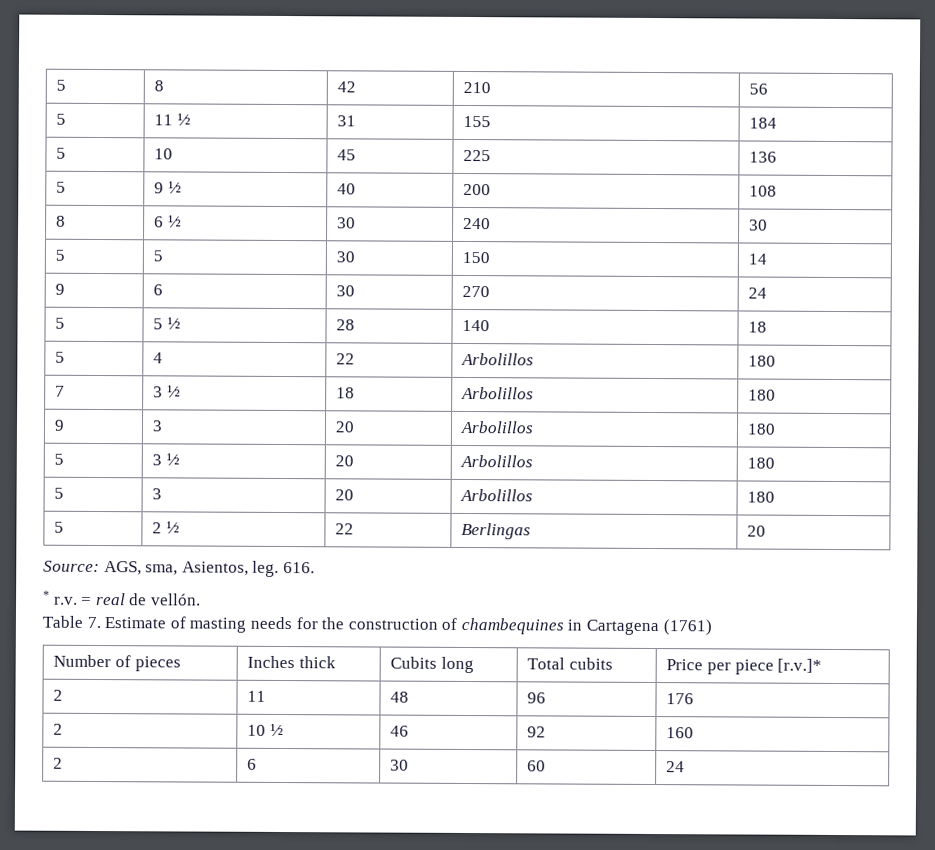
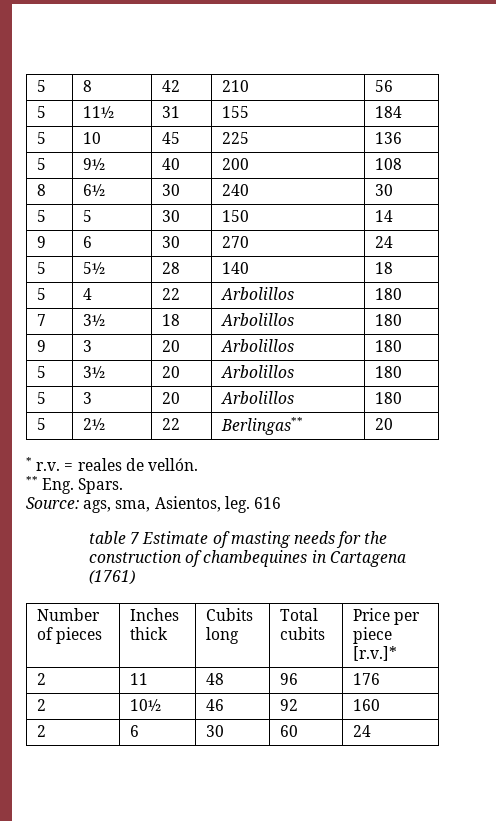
[154,113,191,126] 11 ½ -> [82,106,114,118] 11½
[154,181,182,194] 9 ½ -> [82,158,105,170] 9½
[154,215,182,228] 6 ½ -> [82,184,105,196] 6½
[153,317,181,330] 5 ½ -> [82,262,105,274] 5½
[153,385,181,398] 3 ½ -> [82,314,105,326] 3½
[152,453,180,466] 3 ½ -> [82,366,105,378] 3½
[152,521,180,534] [335,523,355,535] [461,522,532,540] [747,525,767,537] [43,560,315,577] 2 ½ | 22 | Berlingas | 20 // Source: AGS, sma, Asientos, leg. 616. -> [82,418,105,430] [161,418,180,430] [220,417,303,435] [374,418,393,430] 2½ | 22 | Berlingas** | 20
[95,592,126,606] real -> [77,458,122,471] reales
[42,615,101,629] Table 7. -> [26,476,124,494] [26,496,281,513] [89,531,140,544] ** Eng. Spars. // Source: ags, sma, Asientos, leg. 616 // table 7
[247,723,284,737] 10 ½ -> [129,699,161,711] 10½

